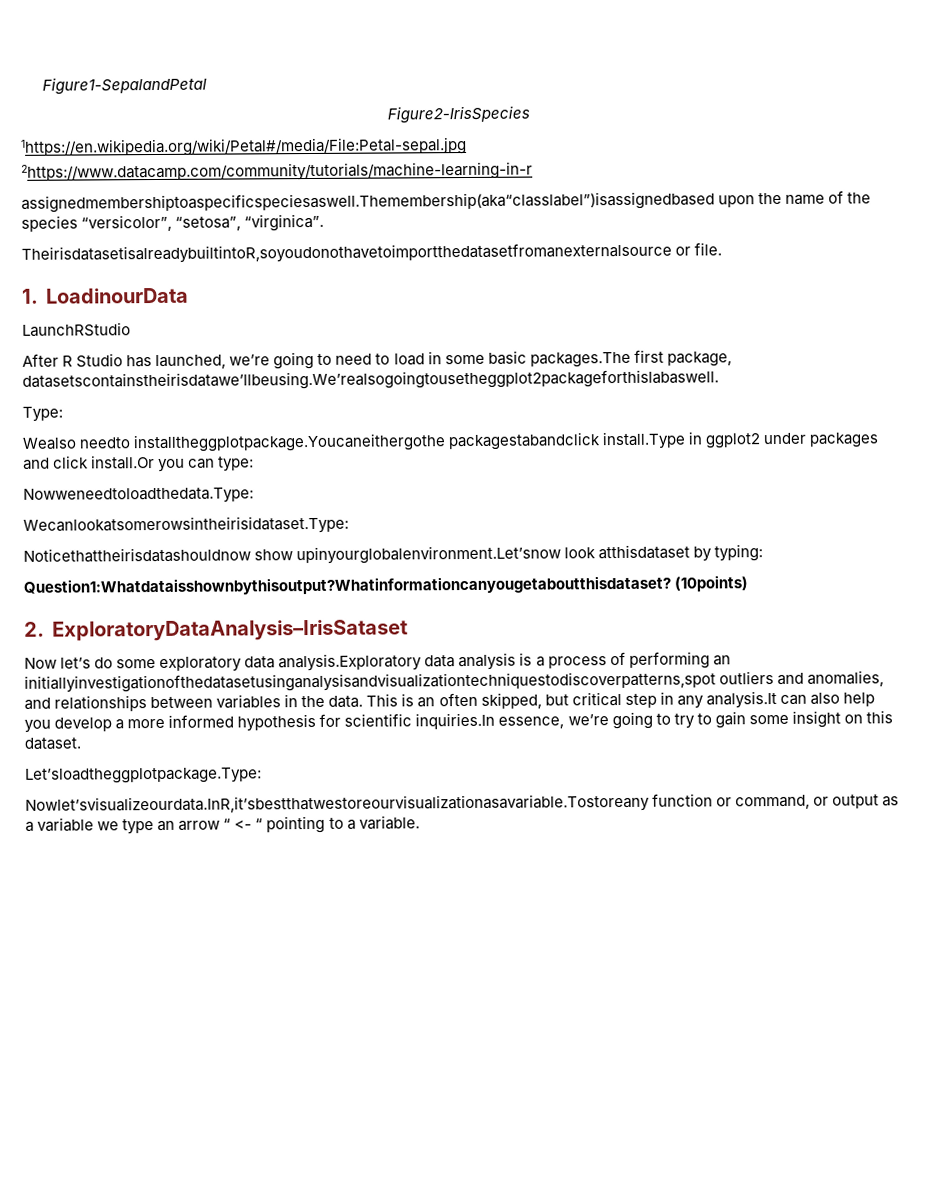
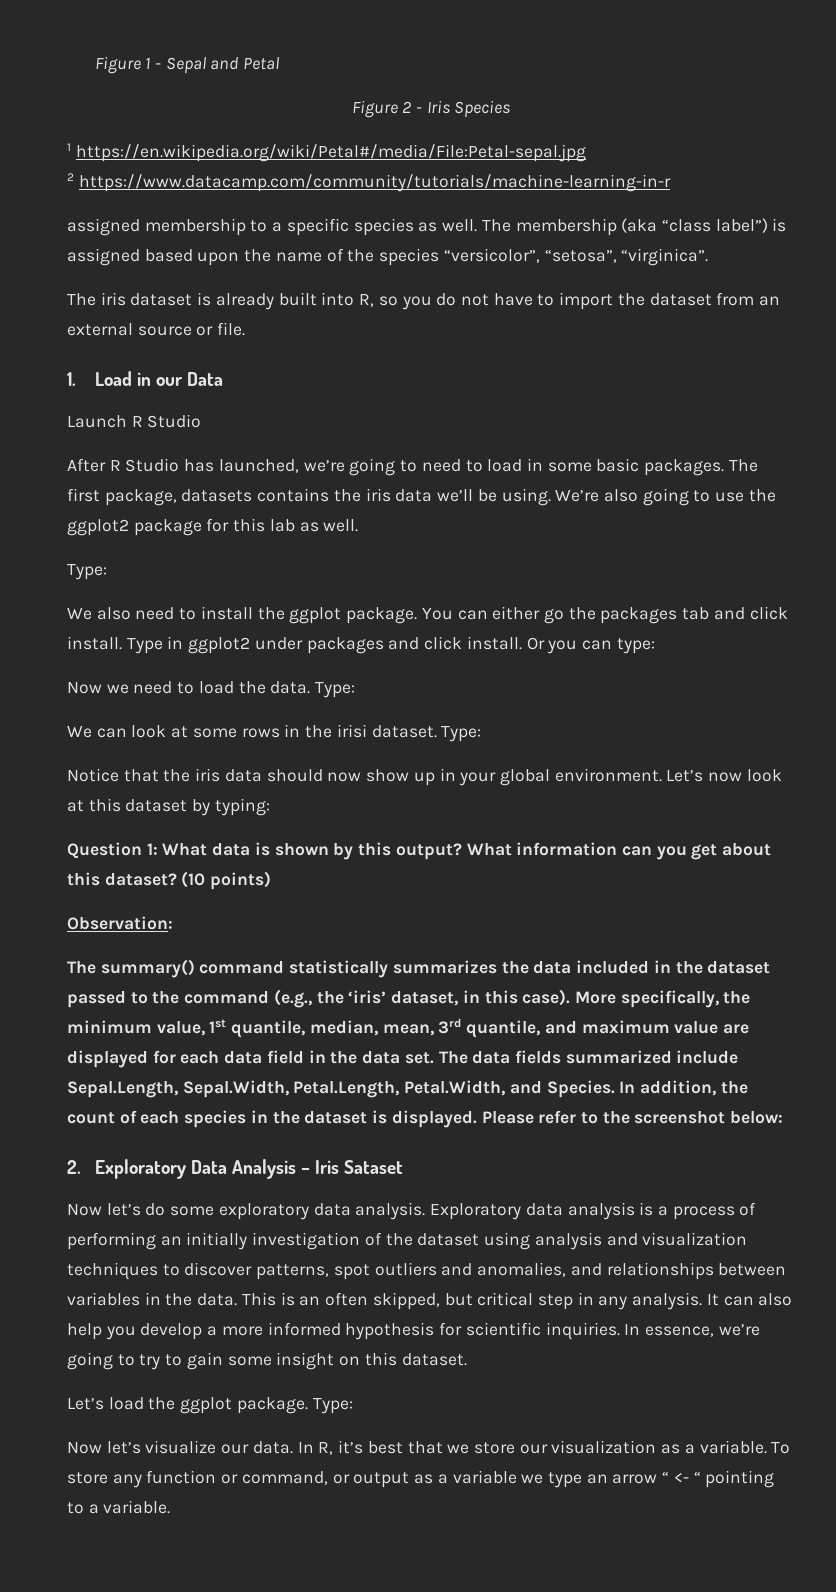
[41,76,207,95] [387,105,530,124] [21,136,467,157] [21,161,533,182] [21,191,715,213] Figure1-SepalandPetal // Figure2-IrisSpecies // 1https://en.wikipedia.org/wiki/Petal#/media/File:Petal-sepal.jpg // 2https://www.datacamp.com/community/tutorials/machine-learning-in-r // assignedmembershiptoaspecificspeciesaswell.Themembership(aka“classlabel”)isassignedbased -> [94,56,280,74] [351,100,511,118] [67,143,586,162] [67,173,671,192] [67,218,787,236] [67,248,193,266] Figure 1 - Sepal and Petal // Figure 2 - Iris Species // 1 https://en.wikipedia.org/wiki/Petal#/media/File:Petal-sepal.jpg // 2 https://www.datacamp.com/community/tutorials/machine-learning-in-r // assigned membership to a specific species as well. The membership (aka “class label”) is assigned based
[21,242,723,264] [21,287,189,304] [22,322,131,337] TheirisdatasetisalreadybuiltintoR,soyoudonothavetoimportthedatasetfromanexternalsource or file. // 1. LoadinourData // LaunchRStudio -> [67,292,781,310] [67,322,246,336] [67,371,223,386] [67,414,202,428] The iris dataset is already built into R, so you do not have to import the dataset from an external source or file. // 1. Load in our Data // Launch R Studio
[529,349,732,368] [22,369,719,391] [22,406,63,422] [22,431,687,453] packages.The first package, datasetscontainstheirisdatawe’llbeusing.We’realsogoingtousetheggplot2packageforthislabaswell. // Type: // Wealso needto installtheggplotpackage.Youcaneithergothe packagestabandclick install.Type -> [644,459,758,476] [67,488,776,506] [67,518,359,536] [67,564,107,580] [67,606,788,624] [67,636,163,654] packages. The first package, datasets contains the iris data we’ll be using. We’re also going to use the ggplot2 package for this lab as well. // Type: // We also need to install the ggplot package. You can either go the packages tab and click install. Type
[91,455,156,470] install.Or -> [466,636,545,650] install. Or
[23,487,254,504] [23,515,349,535] [23,544,764,565] [23,575,749,596] [24,619,408,642] Nowweneedtoloadthedata.Type: // Wecanlookatsomerowsintheirisidataset.Type: // Noticethattheirisdatashouldnow show upinyourglobalenvironment.Let’snow look atthisdataset by typing: // Question1:Whatdataisshownbythisoutput?Whatinformationcanyougetaboutthisdataset? (10points) // 2. ExploratoryDataAnalysis–IrisSataset -> [67,681,356,698] [67,724,482,742] [67,768,782,786] [67,798,270,816] [67,842,772,860] [67,871,272,890] [67,916,173,930] [67,959,771,978] [67,989,751,1008] [67,1018,749,1038] [67,1050,739,1068] [67,1080,748,1098] [67,1110,784,1128] [67,1159,404,1179] Now we need to load the data. Type: // We can look at some rows in the irisi dataset. Type: // Notice that the iris data should now show up in your global environment. Let’s now look at this dataset by typing: // Question 1: What data is shown by this output? What information can you get about this dataset? (10 points) // Observation: // The summary() command statistically summarizes the data included in the dataset passed to the command (e.g., the ‘iris’ dataset, in this case). More specifically, the minimum value, 1st quantile, median, mean, 3rd quantile, and maximum value are displayed for each data field in the data set. The data fields summarized include Sepal.Length, Sepal.Width, Petal.Length, Petal.Width, and Species. In addition, the count of each species in the dataset is displayed. Please refer to the screenshot below: // 2. Exploratory Data Analysis – Iris Sataset
[278,653,423,672] analysis.Exploratory -> [355,1202,522,1220] analysis. Exploratory
[24,671,716,693] initiallyinvestigationofthedatasetusinganalysisandvisualizationtechniquestodiscoverpatterns,spot -> [186,1232,748,1250] [67,1262,370,1280] initially investigation of the dataset using analysis and visualization techniques to discover patterns, spot
[705,691,777,709] analysis.It -> [632,1292,719,1310] analysis. It
[415,712,496,730] inquiries.In -> [545,1322,641,1340] inquiries. In
[25,767,262,784] [25,793,650,815] Let’sloadtheggplotpackage.Type: // Nowlet’svisualizeourdata.InR,it’sbestthatwestoreourvisualizationasavariable.Tostoreany -> [67,1397,353,1414] [67,1440,791,1455] [67,1472,142,1488] Let’s load the ggplot package. Type: // Now let’s visualize our data. In R, it’s best that we store our visualization as a variable. To store any

